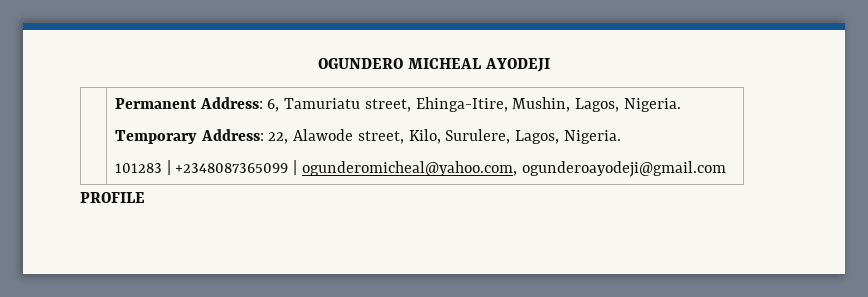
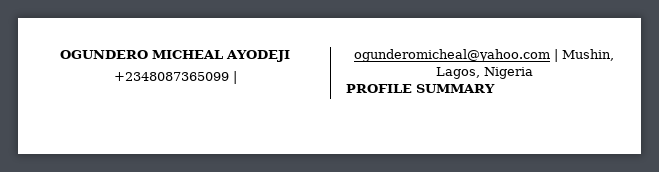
[114,97,681,112] [114,129,621,144] [114,160,726,177] // | Permanent Address: 6, Tamuriatu street, Ehinga-Itire, Mushin, Lagos, Nigeria. // Temporary Address: 22, Alawode street, Kilo, Surulere, Lagos, Nigeria. // 101283 | +2348087365099 | ogunderomicheal@yahoo.com, ogunderoayodeji@gmail.com -> [113,71,237,84] [354,49,614,62] [435,67,533,79] // +2348087365099 | ogunderomicheal@yahoo.com | Mushin, Lagos, Nigeria
(145, 197) none -> [416,84,495,93] SUMMARY

